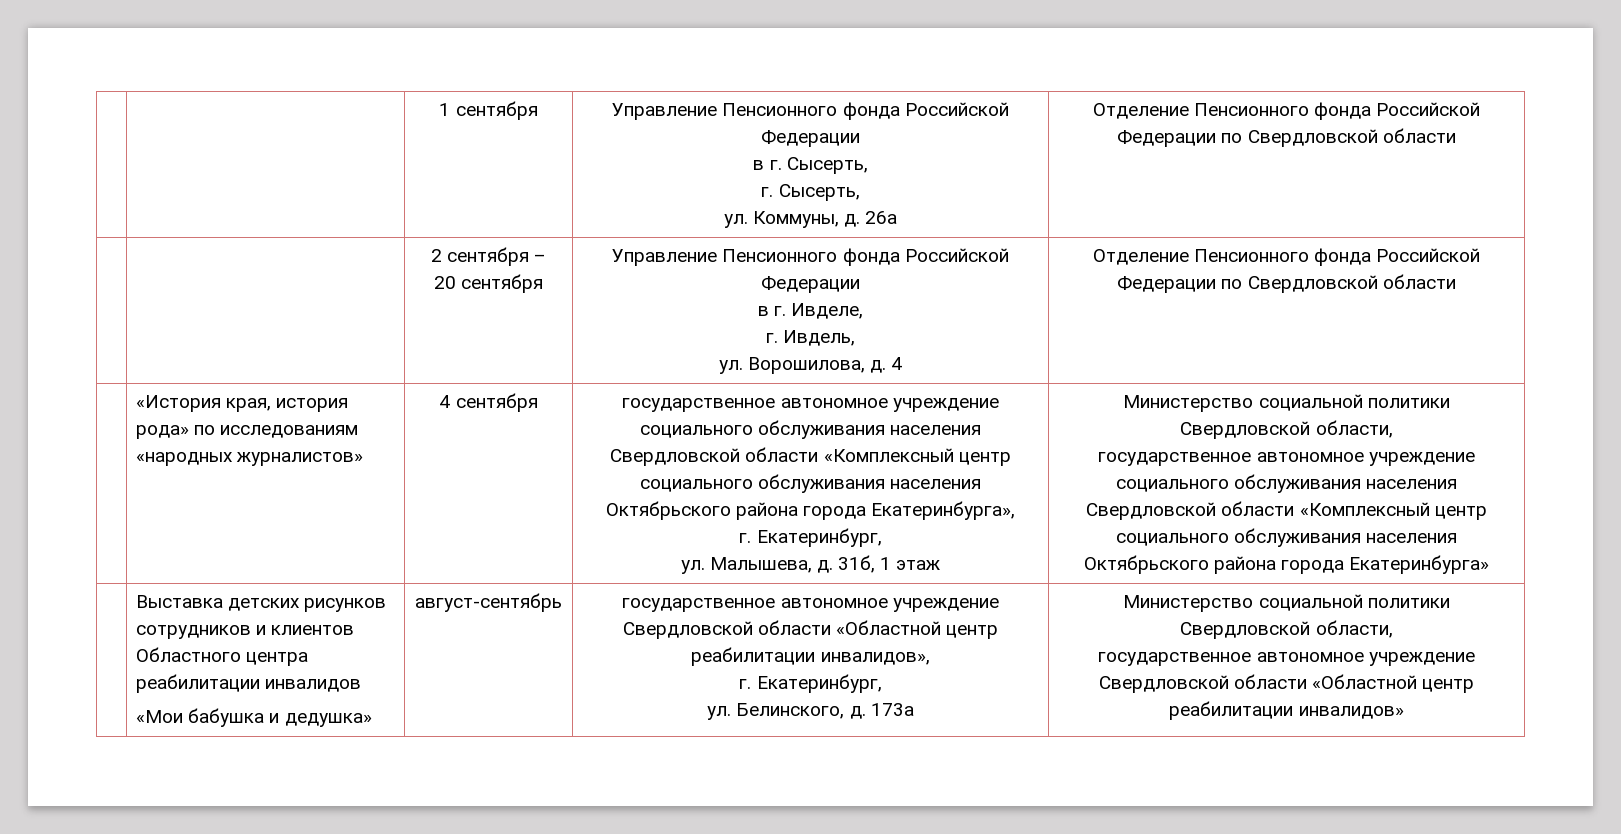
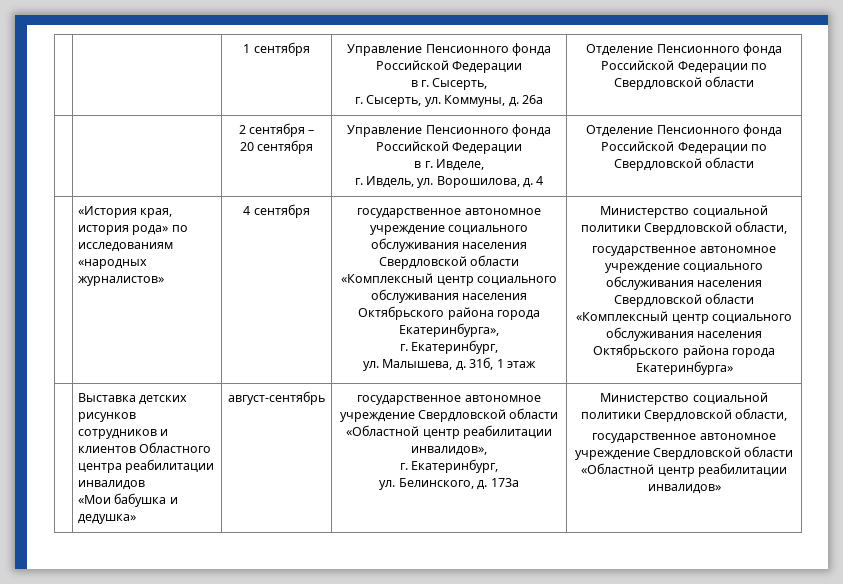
(860, 192) // -> (422, 101) none
(856, 338) // -> (414, 182) none

